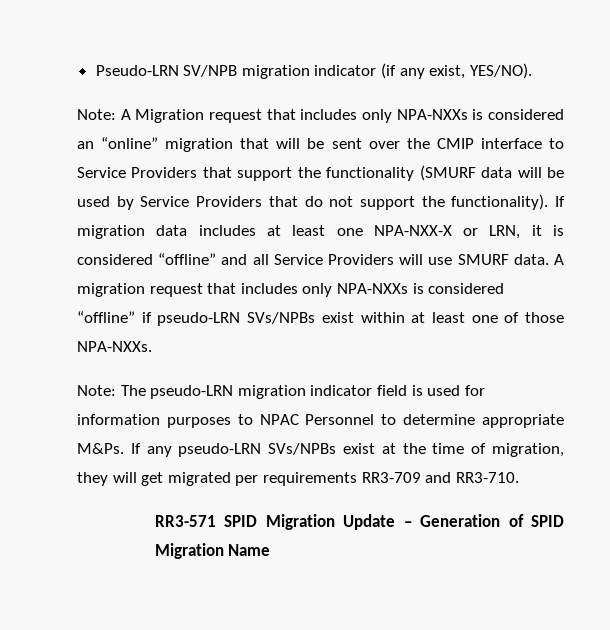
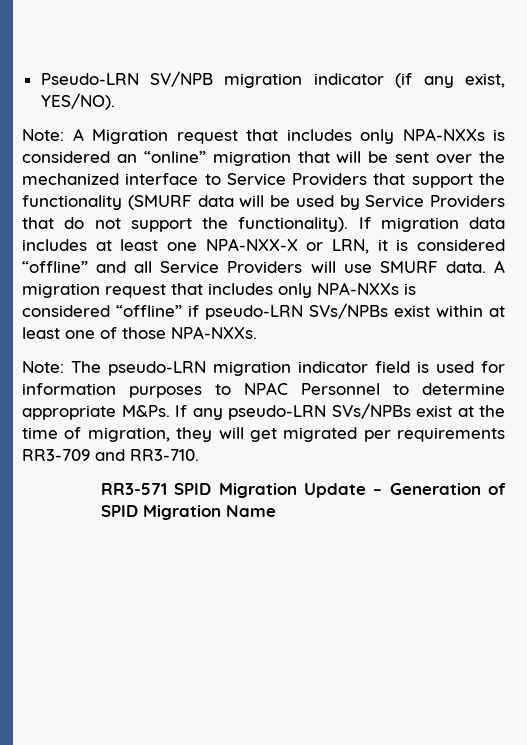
[436,138,474,149] CMIP -> [22,173,119,185] mechanized

